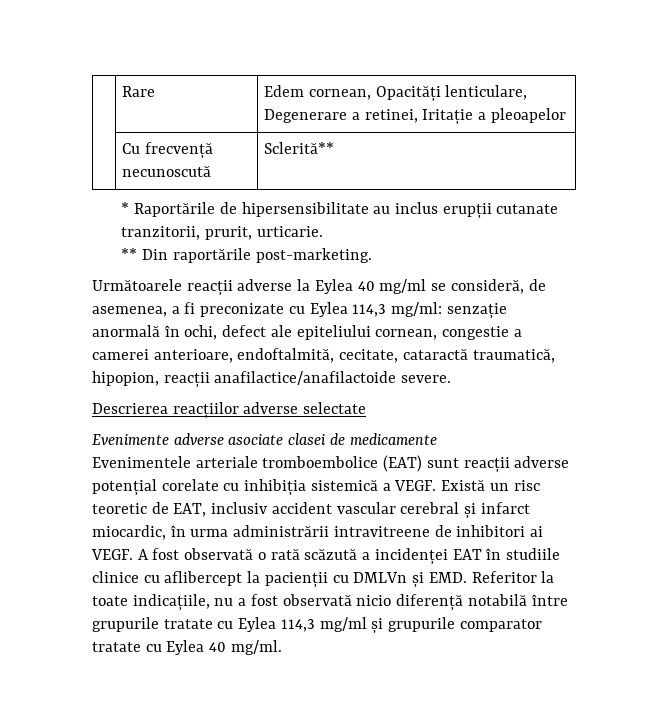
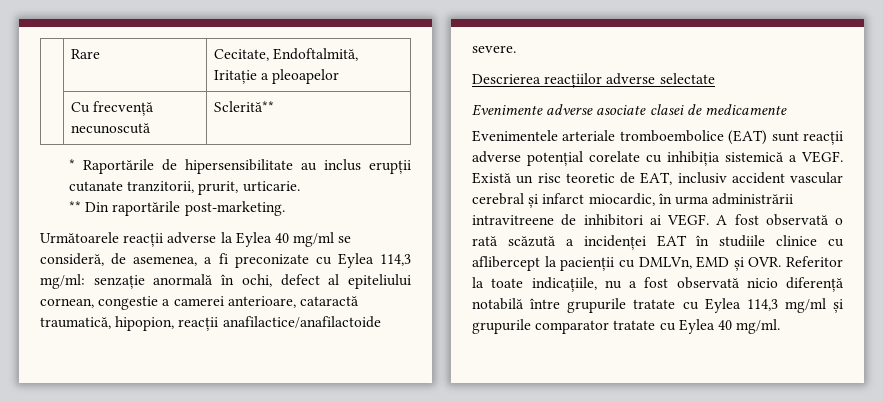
[264,85,528,102] [264,109,418,123] Edem cornean, Opacități lenticulare, Degenerare a retinei, -> [214,48,359,61] Cecitate, Endoftalmită,
[270,325,292,337] ale -> [328,274,340,285] al
[237,348,399,363] endoftalmită, cecitate, -> (296, 302) none
[353,572,467,588] DMLVn și EMD. -> [638,256,782,271] DMLVn, EMD și OVR.

